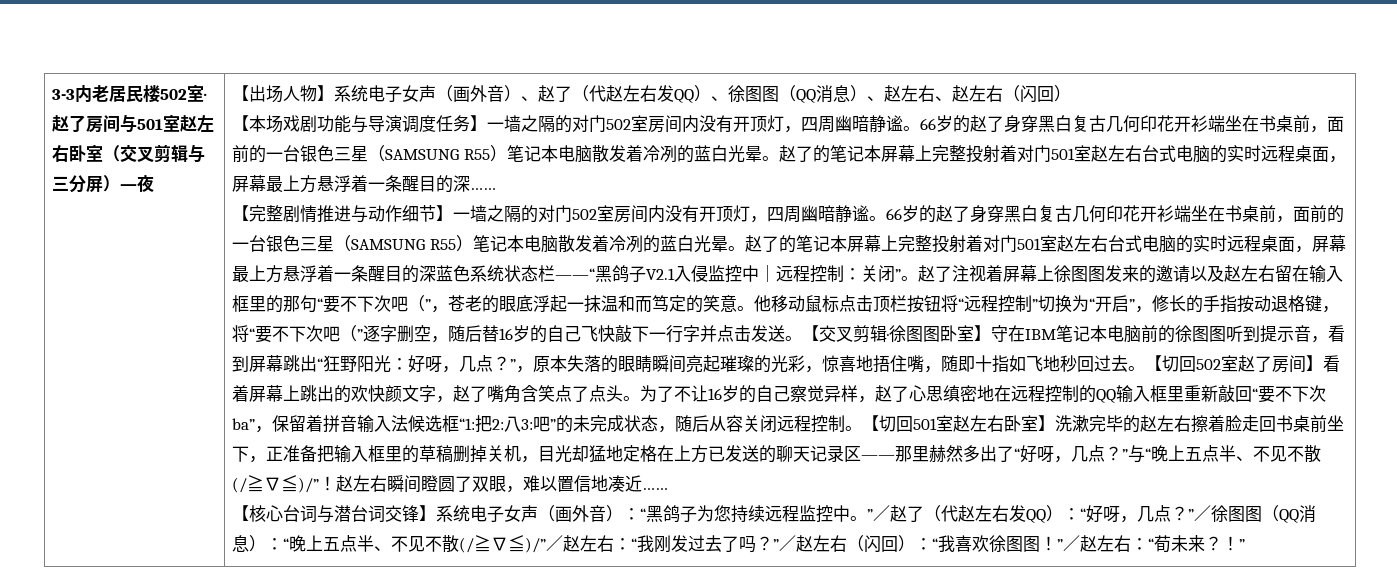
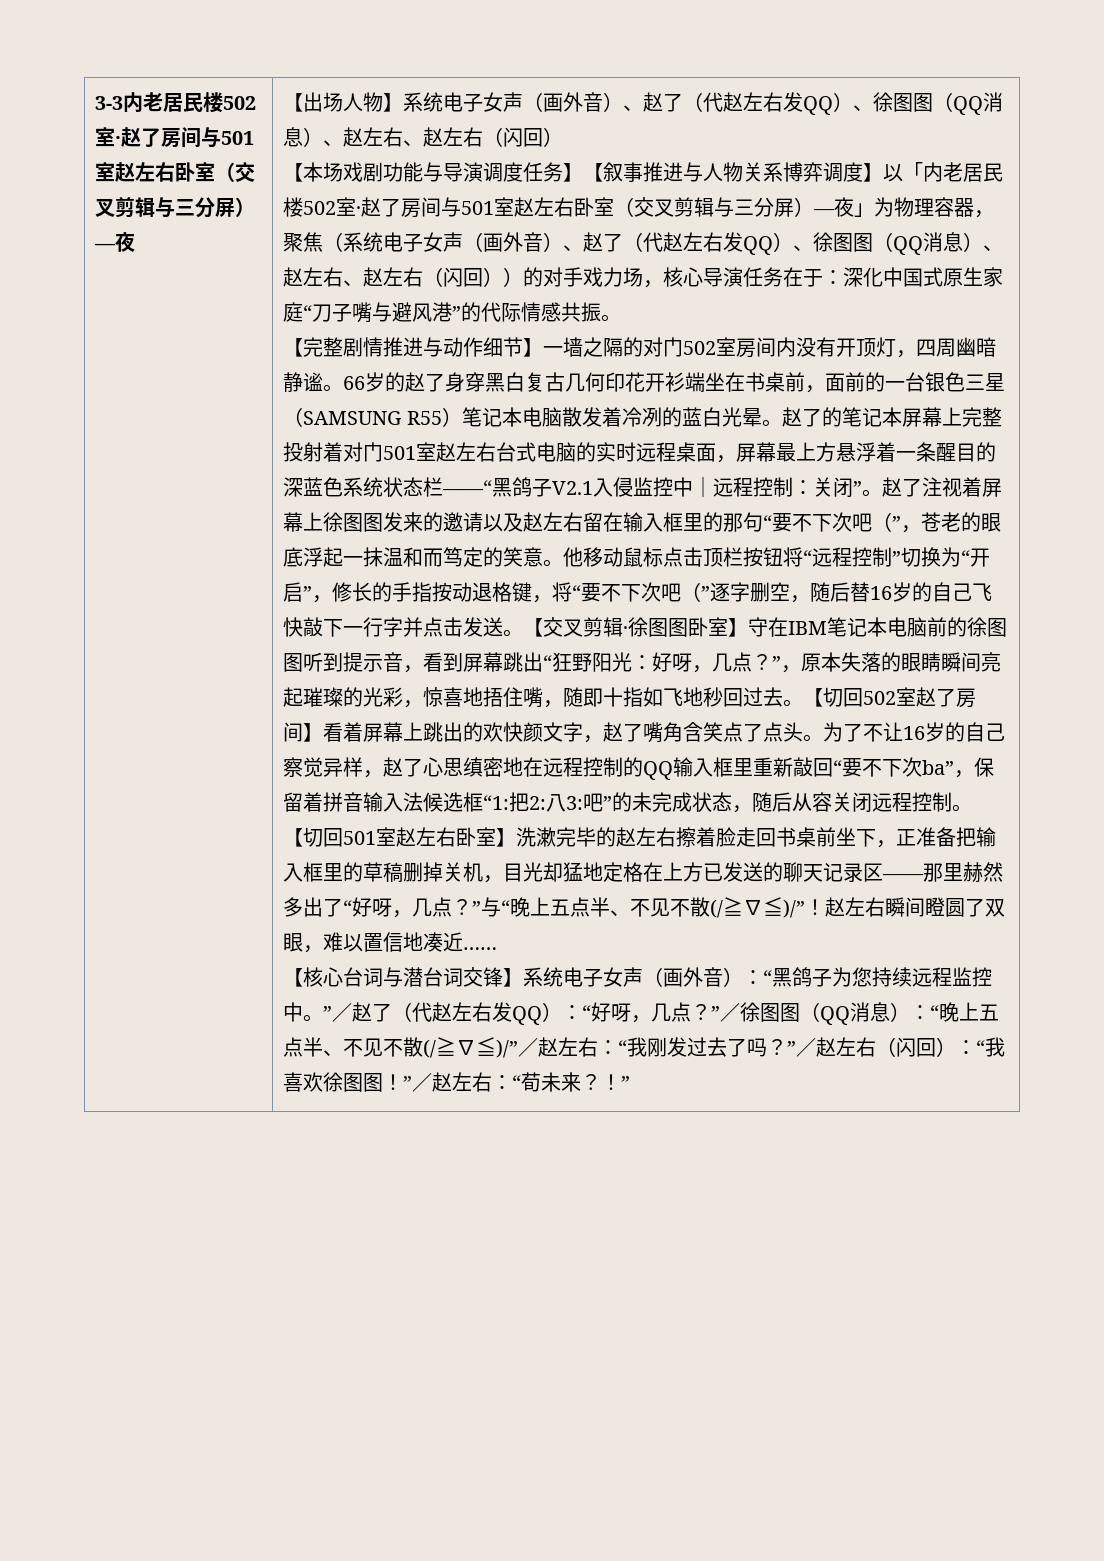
[487,115,1345,133] [232,145,1346,163] [232,175,497,193] 一墙之隔的对门502室房间内没有开顶灯，四周幽暗静谧。66岁的赵了身穿黑白复古几何印花开衫端坐在书桌前，面前的一台银色三星（SAMSUNG R55）笔记本电脑散发着冷冽的蓝白光晕。赵了的笔记本屏幕上完整投射着对门501室赵左右台式电脑的实时远程桌面，屏幕最上方悬浮着一条醒目的深…… -> [583,162,1004,182] [283,197,995,218] [283,232,1004,255] [283,267,1004,288] [283,302,622,323] 【叙事推进与人物关系博弈调度】以「内老居民楼502室·赵了房间与501室赵左右卧室（交叉剪辑与三分屏）—夜」为物理容器，聚焦（系统电子女声（画外音）、赵了（代赵左右发QQ）、徐图图（QQ消息）、赵左右、赵左右（闪回））的对手戏力场，核心导演任务在于：深化中国式原生家庭“刀子嘴与避风港”的代际情感共振。

